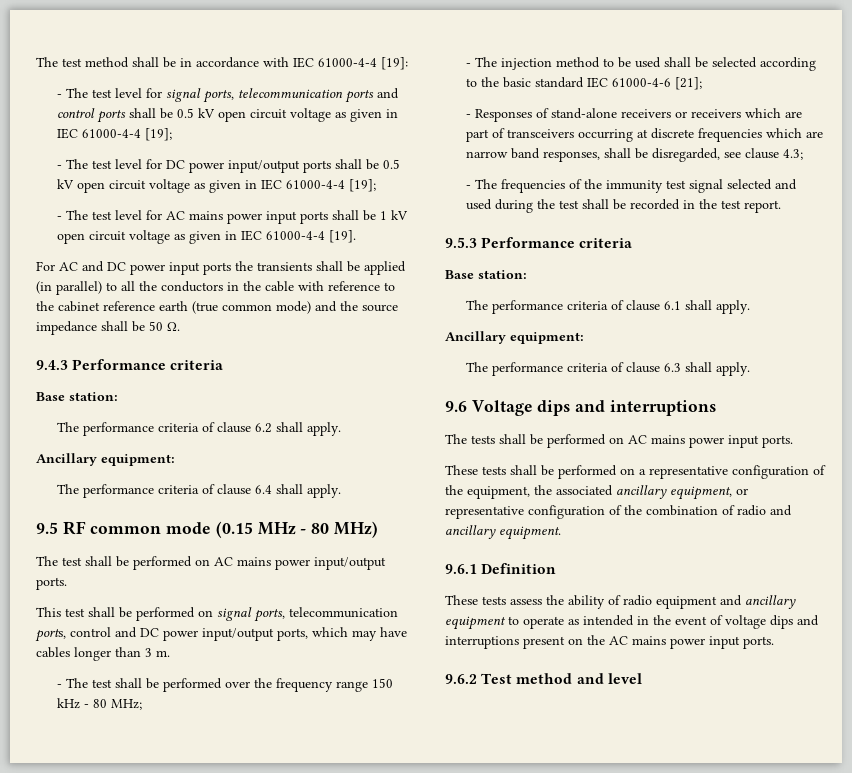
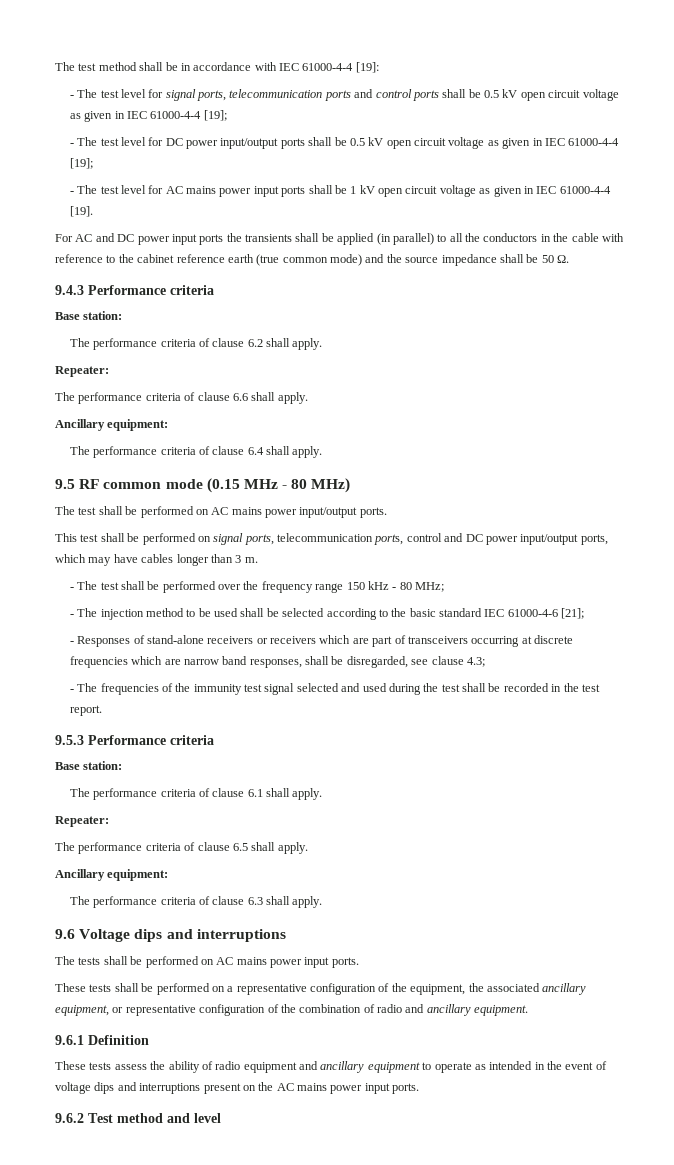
(341, 429) none -> [55,366,109,377] [55,392,308,404] // Repeater: // The performance criteria of clause 6.6 shall apply.
(750, 307) none -> [55,816,109,827] [55,842,308,854] // Repeater: // The performance criteria of clause 6.5 shall apply.

